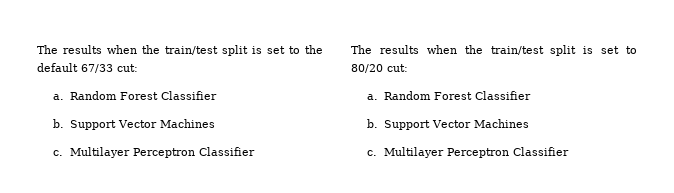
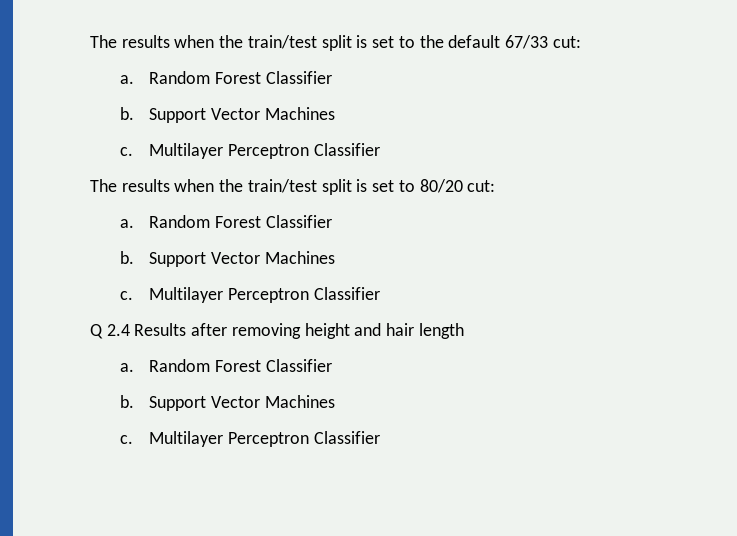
(569, 151) none -> [90,323,464,339] [119,359,332,372] [119,395,335,411] [119,431,380,447] // Q 2.4 Results after removing height and hair length // a. Random Forest Classifier // b. Support Vector Machines // c. Multilayer Perceptron Classifier

